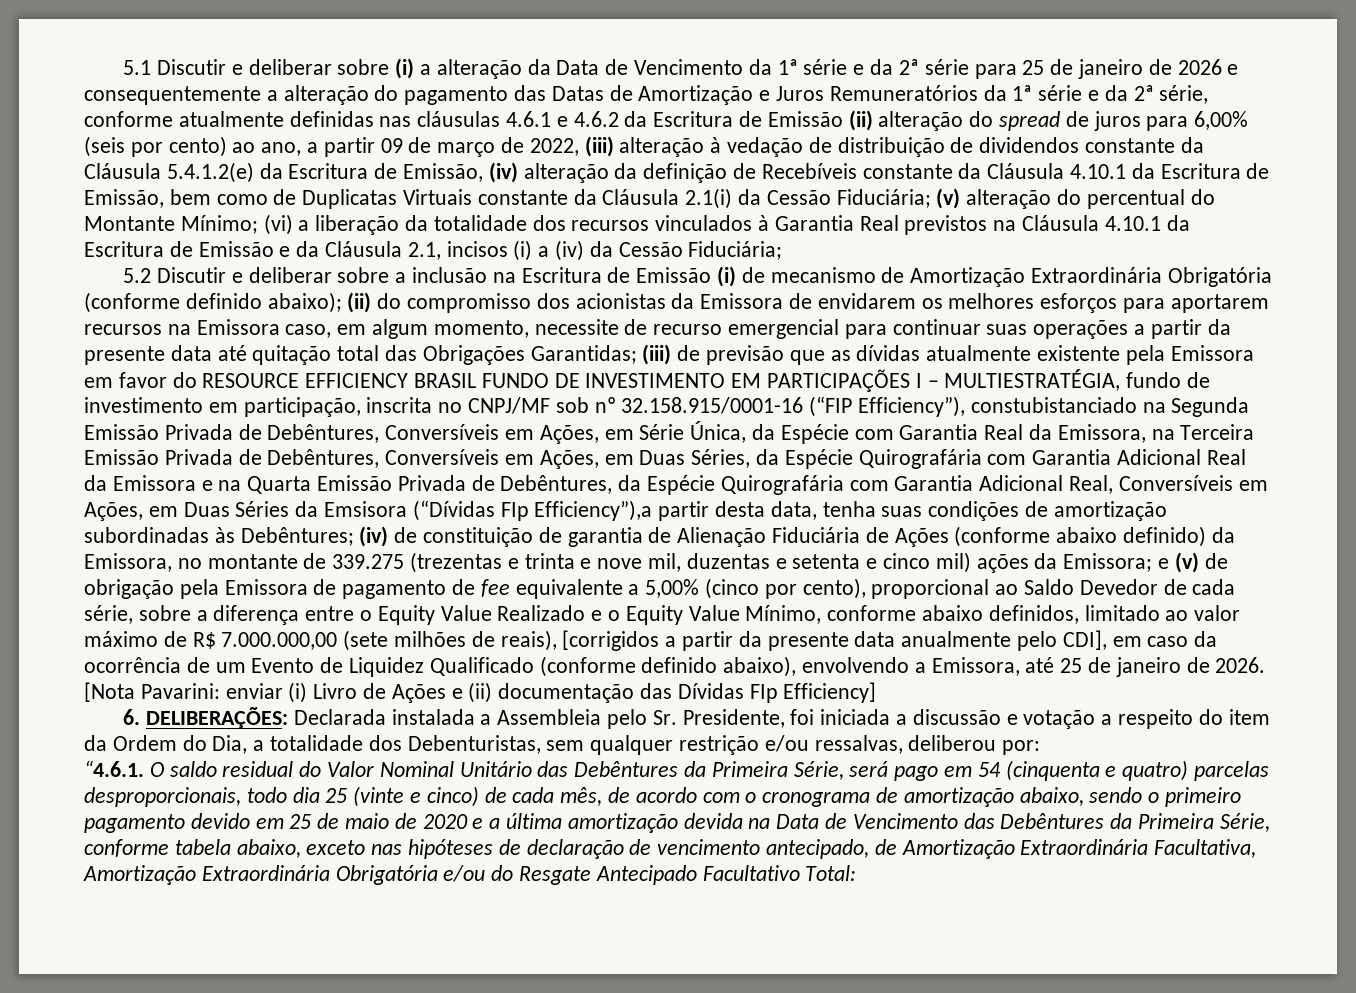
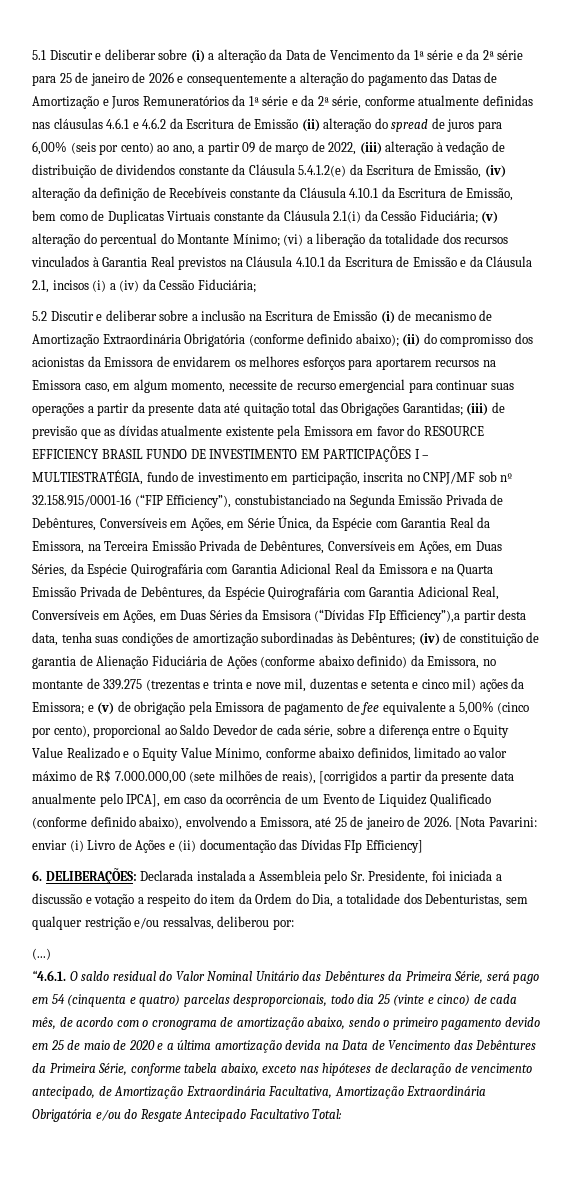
[1062,630,1107,650] CDI], -> [126,794,161,807] IPCA],
(1041, 747) none -> [32,948,51,960] // (...)

